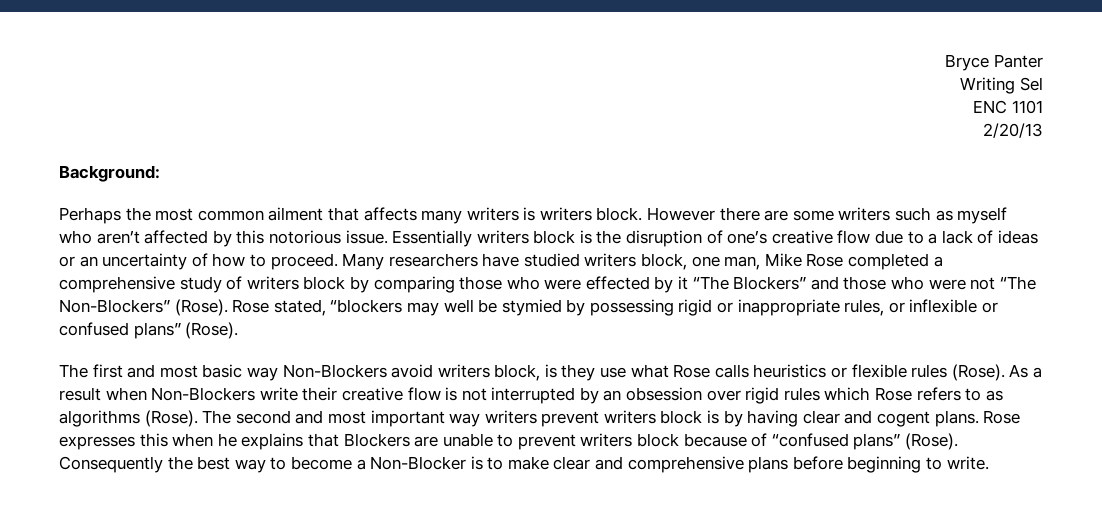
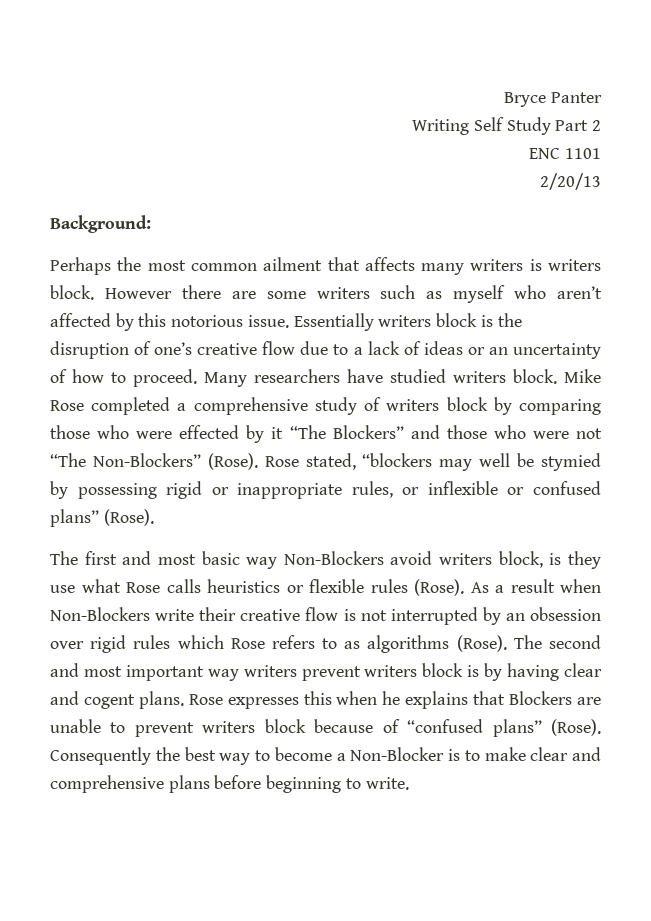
[1020,77,1043,91] Sel -> [473,117,602,135] Self Study Part 2
[641,253,761,270] block, one man, -> [513,369,557,384] block.

